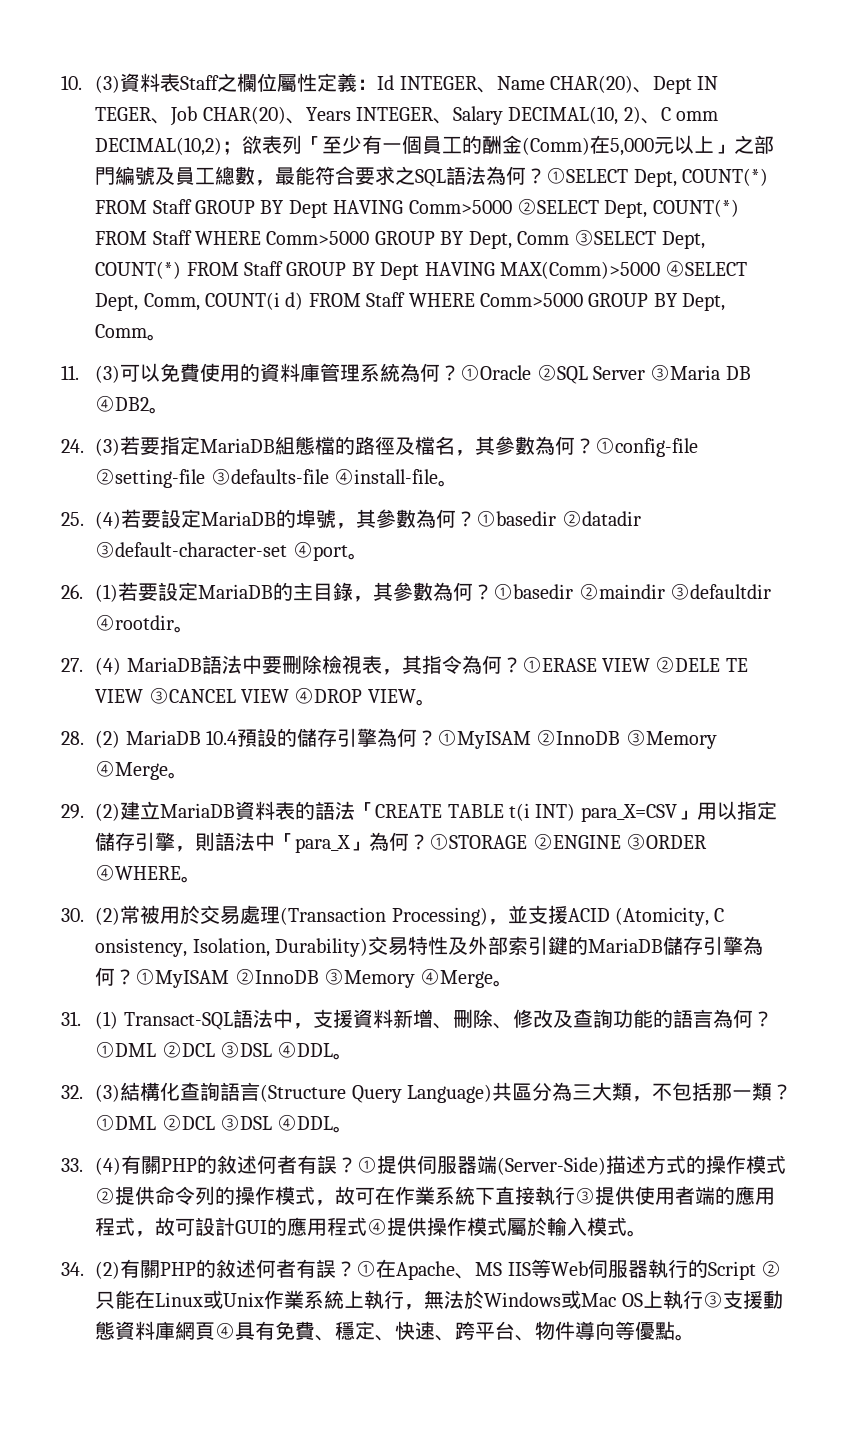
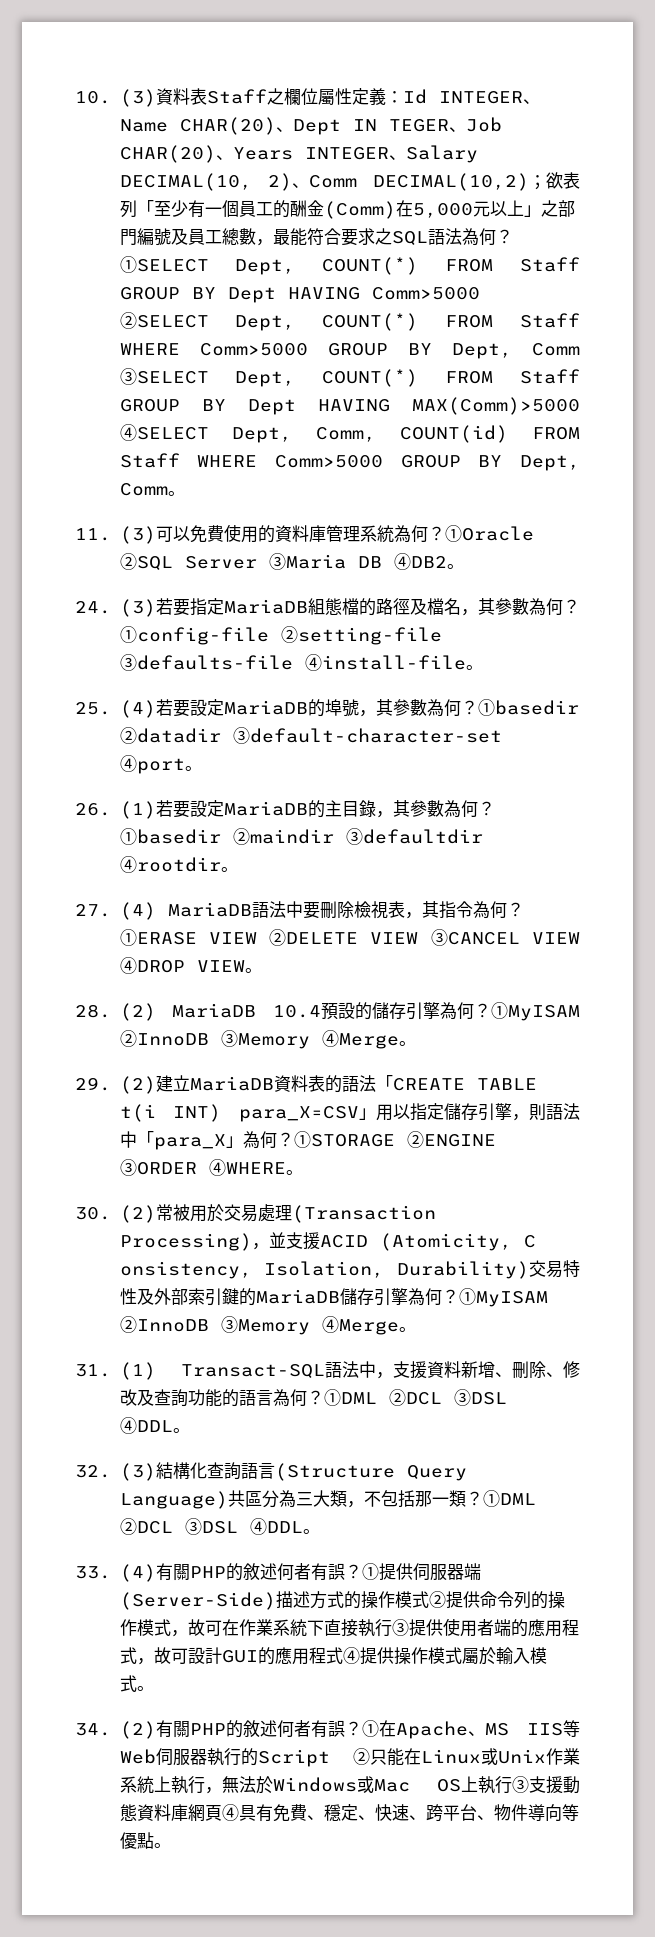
[660,107,719,121] C omm -> [308,175,357,188] Comm
[205,292,304,310] COUNT(i d) -> [400,425,509,443] COUNT(id)
[655,656,748,673] ②DELE TE -> [269,929,359,946] ②DELETE

